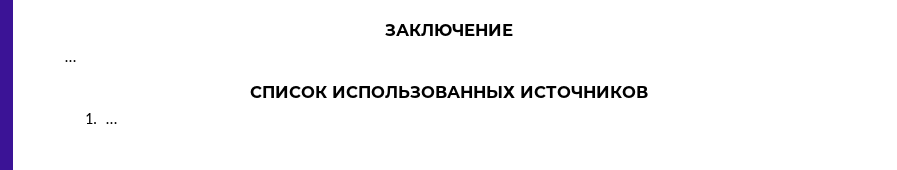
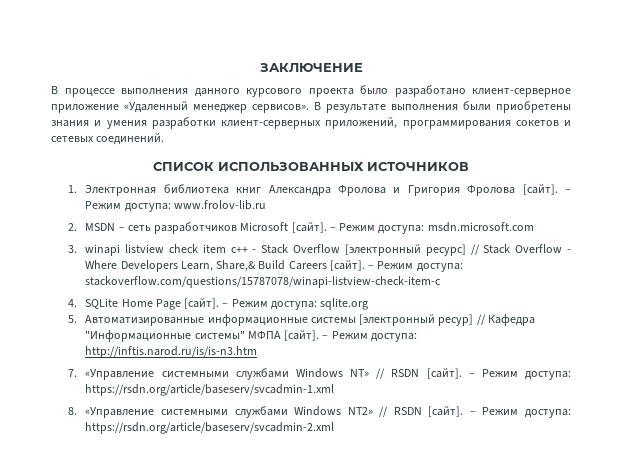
[65,60,76,62] [249,86,648,98] [85,113,117,124] … // СПИСОК ИСПОЛЬЗОВАННЫХ ИСТОЧНИКОВ // 1. … -> [51,85,571,97] [51,101,571,113] [51,117,571,129] [51,133,165,145] [153,162,469,171] [68,184,571,196] [85,200,266,212] [68,222,534,234] [68,244,571,256] [85,260,463,272] [85,276,442,288] [68,298,369,310] [68,314,535,326] [85,330,417,342] [85,346,258,358] [68,368,571,380] [85,384,335,396] [68,406,571,418] [85,422,335,434] В процессе выполнения данного курсового проекта было разработано клиент-серверное приложение «Удаленный менеджер сервисов». В результате выполнения были приобретены знания и умения разработки клиент-серверных приложений, программирования сокетов и сетевых соединений. // СПИСОК ИСПОЛЬЗОВАННЫХ ИСТОЧНИКОВ // 1. Электронная библиотека книг Александра Фролова и Григория Фролова [сайт]. – Режим доступа: www.frolov-lib.ru // 2. MSDN – сеть разработчиков Microsoft [сайт]. – Режим доступа: msdn.microsoft.com // 3. winapi listview check item c++ - Stack Overflow [электронный ресурс] // Stack Overflow - Where Developers Learn, Share,& Build Careers [сайт]. – Режим доступа: stackoverflow.com/questions/15787078/winapi-listview-check-item-c // 4. SQLite Home Page [сайт]. – Режим доступа: sqlite.org // 5. Автоматизированные информационные системы [электронный ресур] // Кафедра "Информационные системы" МФПА [сайт]. – Режим доступа: http://inftis.narod.ru/is/is-n3.htm // 7. «Управление системными службами Windows NT» // RSDN [сайт]. – Режим доступа: https://rsdn.org/article/baseserv/svcadmin-1.xml // 8. «Управление системными службами Windows NT2» // RSDN [сайт]. – Режим доступа: https://rsdn.org/article/baseserv/svcadmin-2.xml

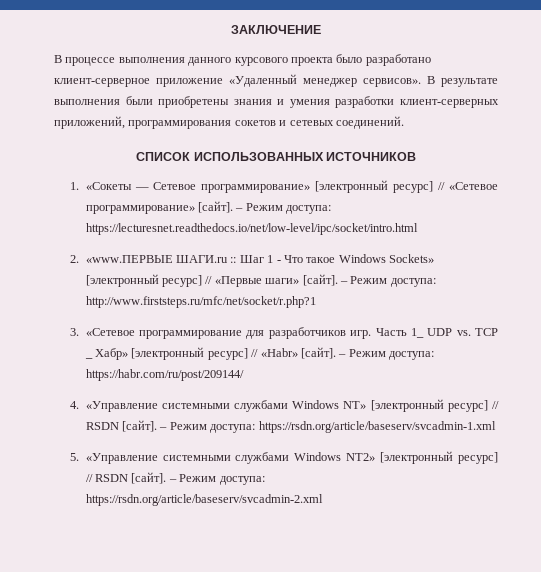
[85,184,571,196] [85,200,266,212] Электронная библиотека книг Александра Фролова и Григория Фролова [сайт]. – Режим доступа: www.frolov-lib.ru -> [85,180,499,193] [85,201,332,214] [85,223,418,235] «Сокеты — Сетевое программирование» [электронный ресурс] // «Сетевое программирование» [сайт]. – Режим доступа: https://lecturesnet.readthedocs.io/net/low-level/ipc/socket/intro.html
[85,222,534,234] MSDN – сеть разработчиков Microsoft [сайт]. – Режим доступа: msdn.microsoft.com -> [85,254,435,263] [85,274,436,287] [85,296,316,308] «www.ПЕРВЫЕ ШАГИ.ru :: Шаг 1 - Что такое Windows Sockets» [электронный ресурс] // «Первые шаги» [сайт]. – Режим доступа: http://www.firststeps.ru/mfc/net/socket/r.php?1
[85,244,571,256] [85,260,463,272] [85,276,442,288] [68,298,369,310] [68,314,535,326] [85,330,417,342] [85,346,258,358] [68,369,78,377] winapi listview check item c++ - Stack Overflow [электронный ресурс] // Stack Overflow - Where Developers Learn, Share,& Build Careers [сайт]. – Режим доступа: stackoverflow.com/questions/15787078/winapi-listview-check-item-c // 4. SQLite Home Page [сайт]. – Режим доступа: sqlite.org // 5. Автоматизированные информационные системы [электронный ресур] // Кафедра "Информационные системы" МФПА [сайт]. – Режим доступа: http://inftis.narod.ru/is/is-n3.htm // 7. -> [85,327,498,339] [84,347,435,360] [85,369,244,381] [69,401,79,409] «Сетевое программирование для разработчиков игр. Часть 1_ UDP vs. TCP _ Хабр» [электронный ресурс] // «Habr» [сайт]. – Режим доступа: https://habr.com/ru/post/209144/ // 4.
(370, 373) none -> [370,399,488,412] [электронный ресурс]
[68,407,78,415] 8. -> [69,453,79,461] 5.
(373, 411) none -> [380,451,498,464] [электронный ресурс]

